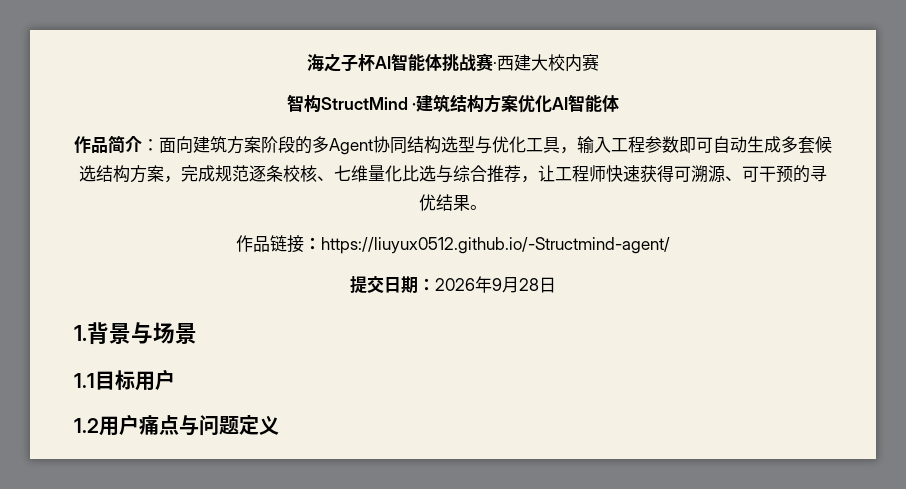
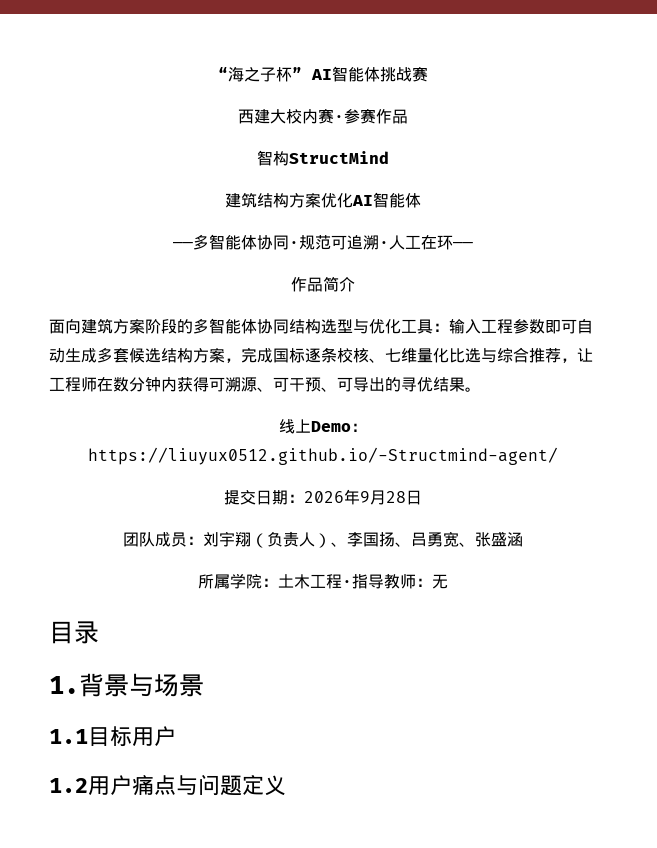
(307, 63) none -> [217,67,228,80] “
(375, 62) none -> [291,67,302,80] ”
[493,62,497,69] · -> (428, 74) //
(599, 62) none -> [333,108,408,124] ·参赛作品
[412,103,417,110] · -> (389, 157) //
(620, 103) none -> [172,234,473,250] // ——多智能体协同·规范可追溯·人工在环——
[142,139,159,151] ： -> (355, 284) //
[329,138,373,155] Agent -> [209,318,257,334] 智能体
[560,147,577,154] ， -> [433,323,449,332] ：
[215,165,249,182] 规范 -> [273,348,305,363] 国标
[606,165,640,182] 快速 -> [97,377,177,392] 在数分钟内
(793, 174) none -> [321,377,385,392] 、可导出
[236,235,304,253] 作品链接 -> [278,419,351,434] 线上Demo
(556, 285) none -> [122,531,523,548] [197,573,448,589] [49,621,99,644] // 团队成员：刘宇翔（负责人）、李国扬、吕勇宽、张盛涵 // 所属学院：土木工程·指导教师：无 // 目录

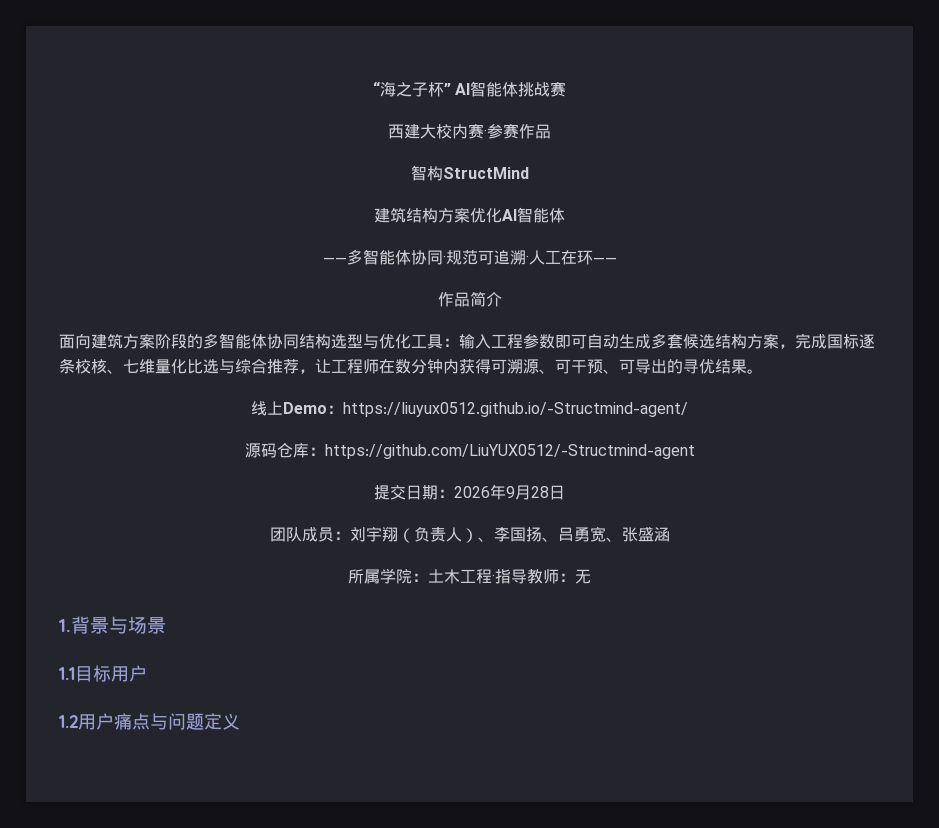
(558, 456) none -> [244,443,695,459] // 源码仓库：https://github.com/LiuYUX0512/-Structmind-agent
[49,621,99,644] // 目录 -> (591, 576) none

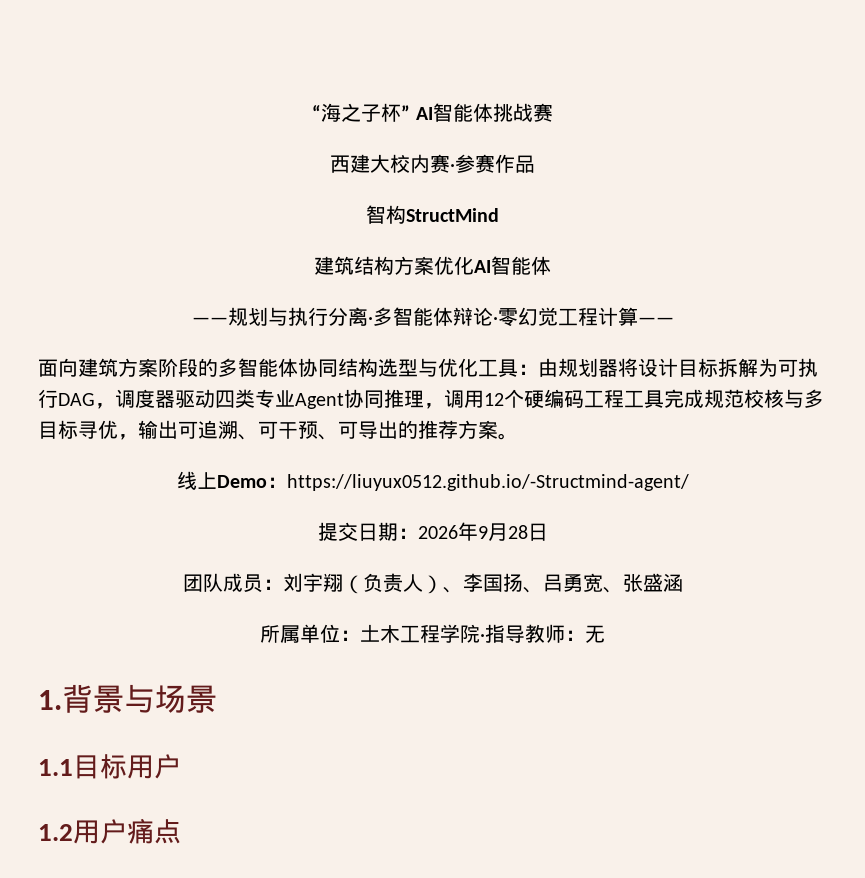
[346,249,617,265] [437,291,502,307] 多智能体协同·规范可追溯·人工在环—— // 作品简介 -> [227,307,674,327] 规划与执行分离·多智能体辩论·零幻觉工程计算——
[459,333,875,349] [59,358,539,374] 输入工程参数即可自动生成多套候选结构方案，完成国标逐条校核、七维量化比选与综合推荐，让工程师在数分钟内获得可溯源 -> [538,358,818,377] [38,389,824,409] [38,420,238,440] 由规划器将设计目标拆解为可执行DAG，调度器驱动四类专业Agent协同推理，调用12个硬编码工程工具完成规范校核与多目标寻优，输出可追溯
[683,359,747,374] 寻优结果 -> [418,420,498,439] 推荐方案
[244,443,695,459] // 源码仓库：https://github.com/LiuYUX0512/-Structmind-agent -> (689, 482) none
[380,568,412,584] 学院 -> [300,624,340,643] 单位
(492, 576) none -> [440,624,480,643] 学院
[150,713,240,730] 与问题定义 -> (181, 831) none

